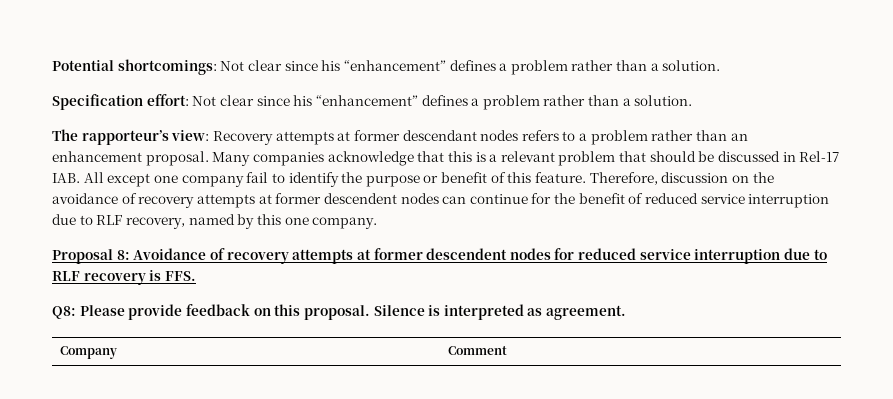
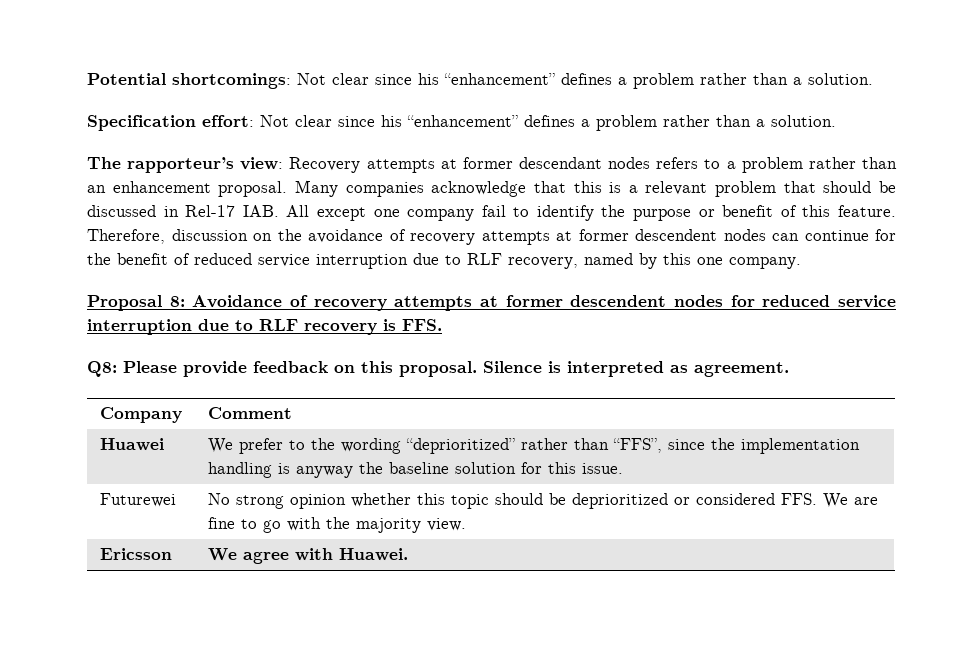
(507, 350) none -> [99,438,164,451] [207,438,860,454] [207,462,623,478] [99,493,176,507] [207,493,878,509] [207,517,466,533] [99,548,172,560] [207,548,408,564] // Huawei | We prefer to the wording “deprioritized” rather than “FFS”, since the implementation handling is anyway the baseline solution for this issue. // Futurewei | No strong opinion whether this topic should be deprioritized or considered FFS. We are fine to go with the majority view. // Ericsson | We agree with Huawei.

